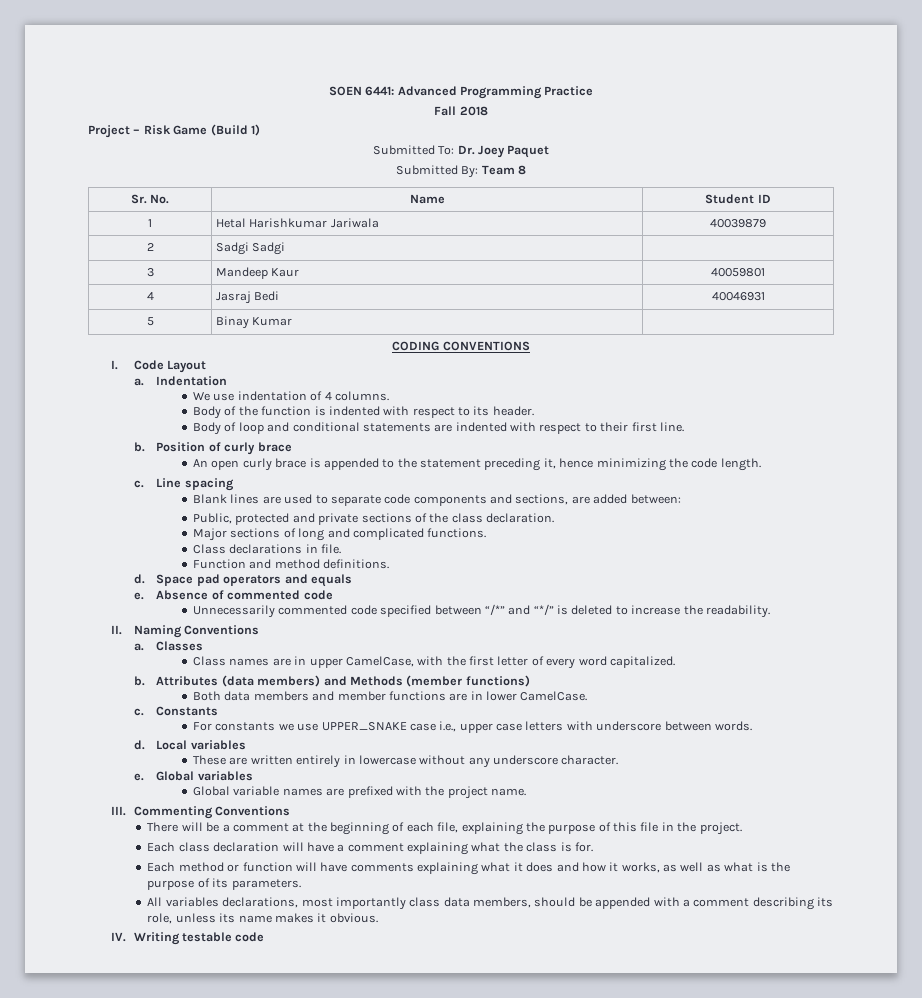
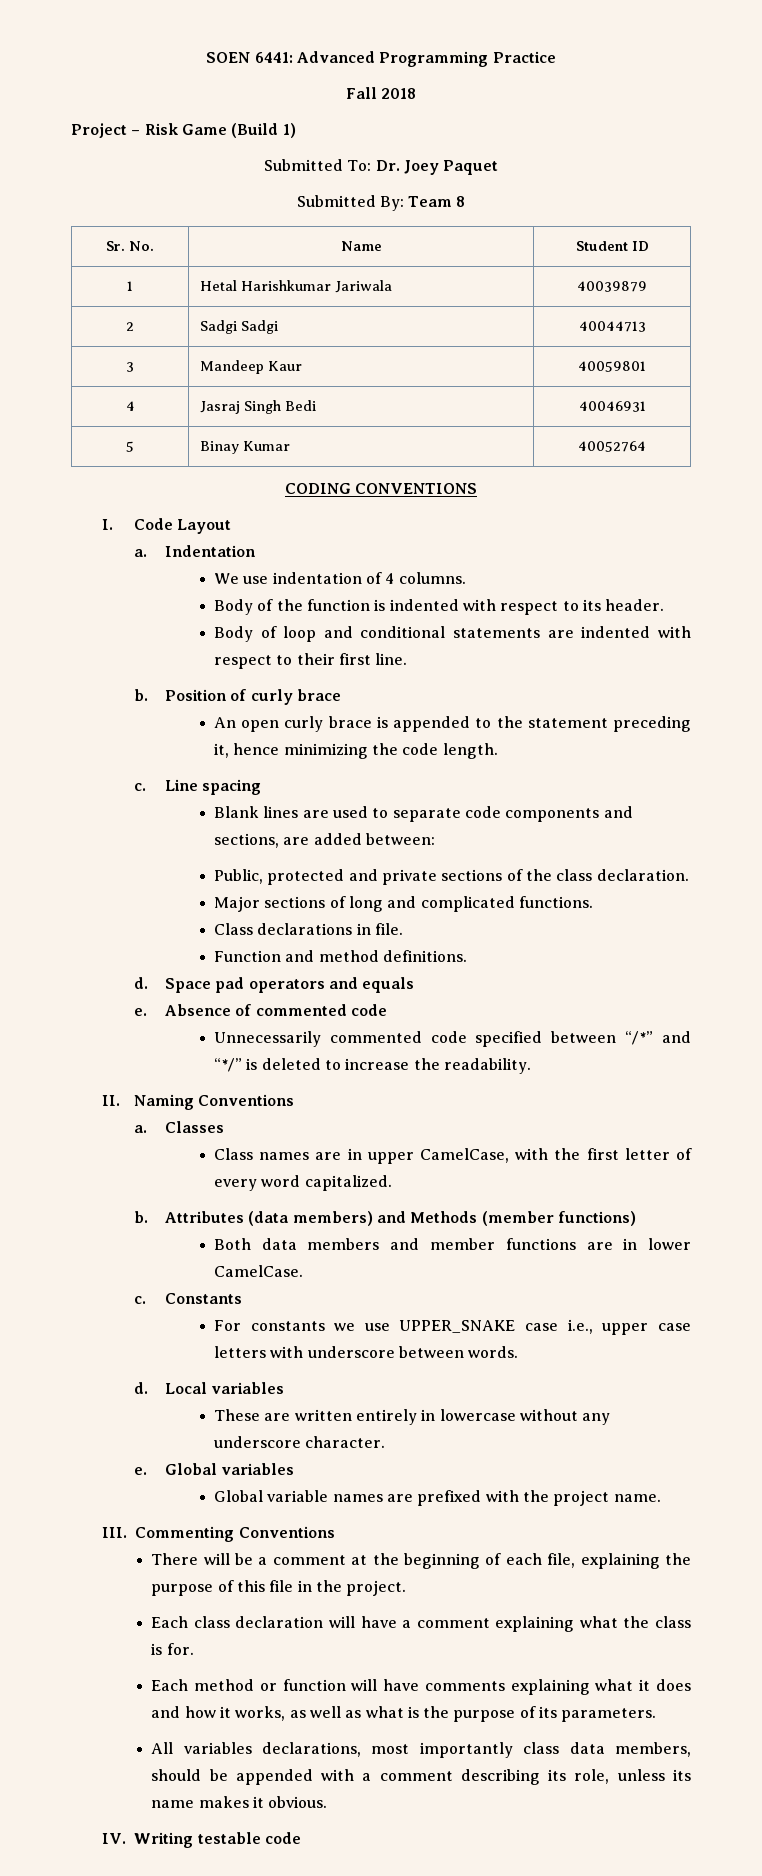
(286, 248) none -> [578,321,646,332] 40044713
(252, 297) none -> [244,400,282,414] Singh
(293, 321) none -> [578,441,646,452] 40052764

